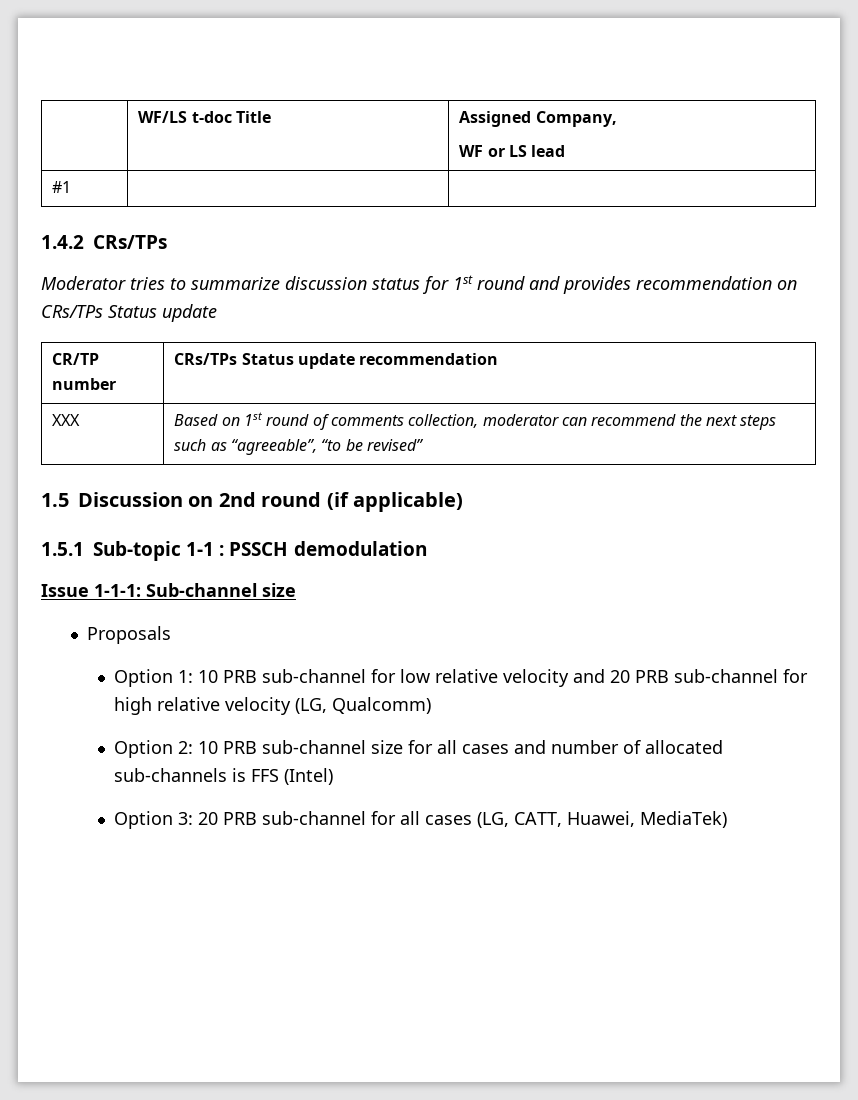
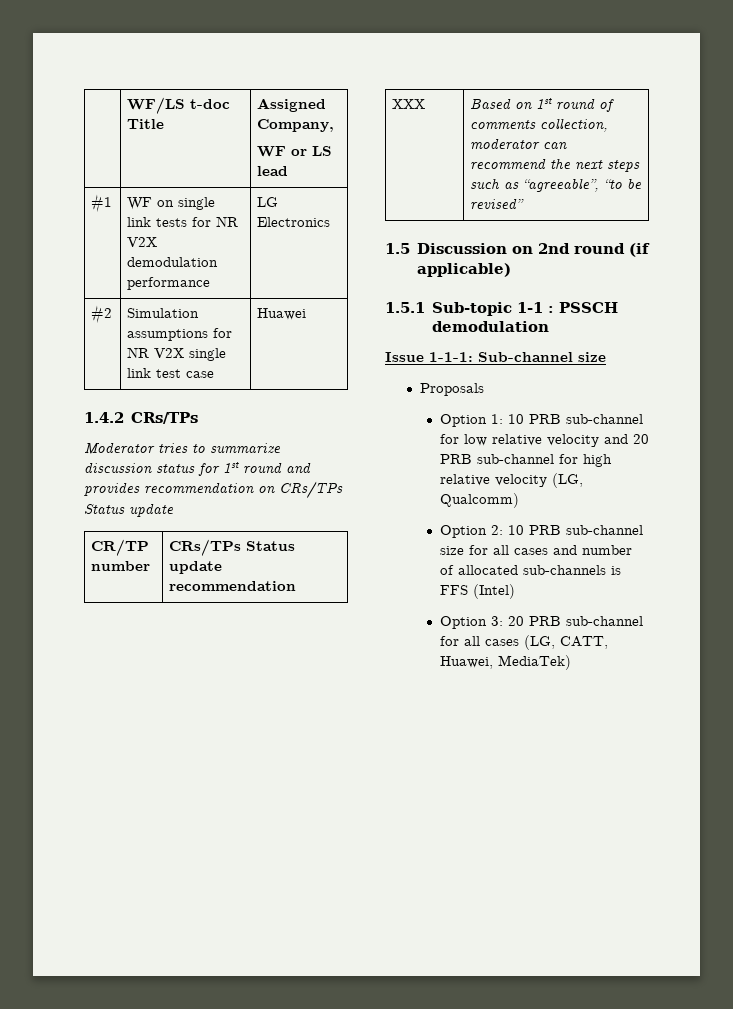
(72, 187) | -> [127,197,216,210] [127,216,239,227] [127,237,158,247] [127,257,219,267] [127,277,211,290] [257,197,279,207] [257,217,331,227] [91,305,113,324] [127,308,200,318] [127,328,233,341] [127,347,227,361] [127,368,215,378] [257,308,307,320] WF on single link tests for NR V2X demodulation performance | LG Electronics // #2 | Simulation assumptions for NR V2X single link test case | Huawei

